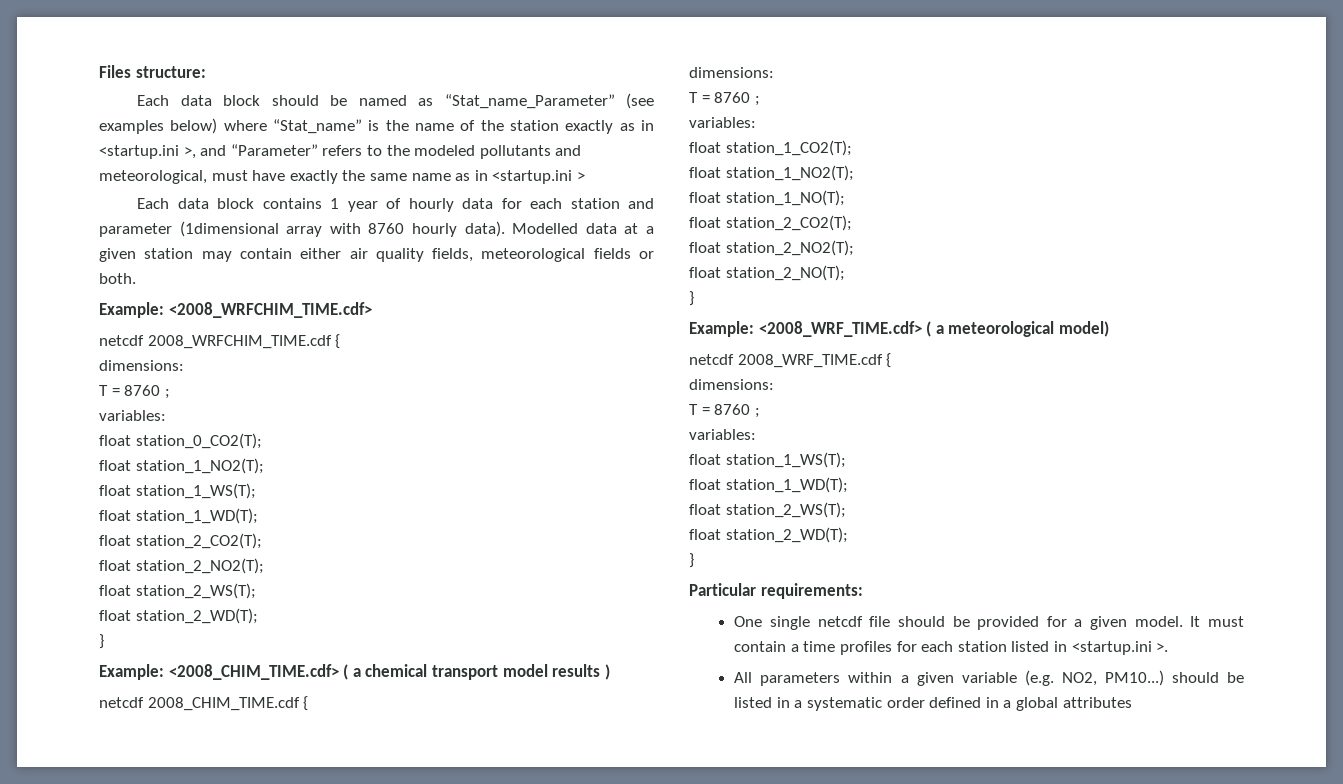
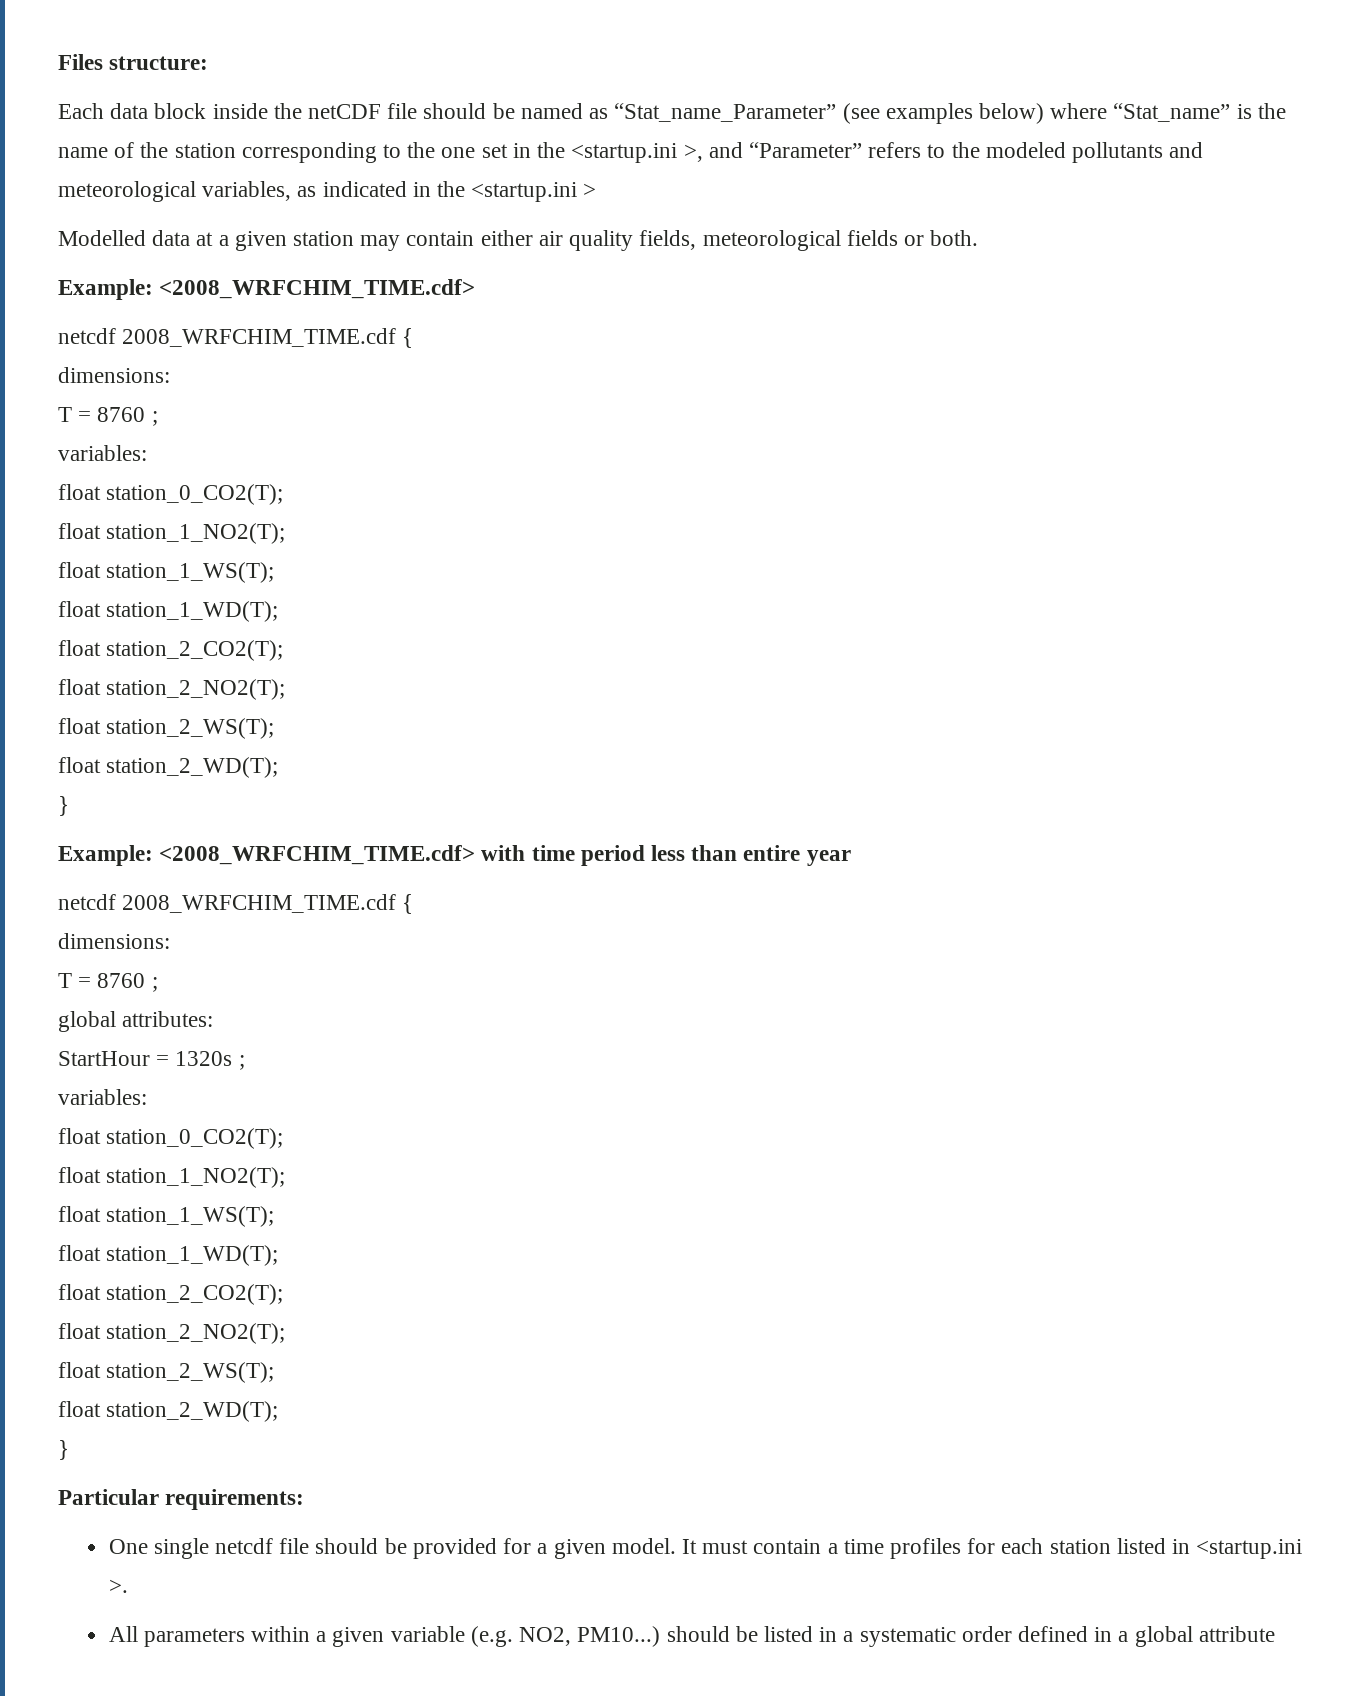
(261, 100) none -> [212,103,418,119] inside the netCDF file
[565,120,654,134] exactly as in -> [241,142,566,163] corresponding to the one set in the
[99,170,585,184] [137,198,654,212] [99,221,505,237] meteorological, must have exactly the same name as in <startup.ini > // Each data block contains 1 year of hourly data for each station and parameter (1dimensional array with 8760 hourly data). -> [58,181,597,202] meteorological variables, as indicated in the <startup.ini > //
[168,664,610,680] [99,696,309,711] [689,67,774,78] [689,92,760,106] [689,117,756,128] [689,140,852,156] [689,165,854,181] [689,190,845,206] [689,215,852,231] [689,240,854,256] [689,265,845,281] [689,291,694,306] [689,321,1109,337] [689,353,892,368] [689,379,774,390] [689,404,760,418] [689,429,756,440] [689,452,846,468] [689,477,848,493] <2008_CHIM_TIME.cdf> ( a chemical transport model results ) // netcdf 2008_CHIM_TIME.cdf { // dimensions: // T = 8760 ; // variables: // float station_1_CO2(T); // float station_1_NO2(T); // float station_1_NO(T); // float station_2_CO2(T); // float station_2_NO2(T); // float station_2_NO(T); // } // Example: <2008_WRF_TIME.cdf> ( a meteorological model) // netcdf 2008_WRF_TIME.cdf { // dimensions: // T = 8760 ; // variables: // float station_1_WS(T); // float station_1_WD(T); -> [159,845,851,866] [58,894,414,914] [58,933,170,949] [58,973,158,992] [58,1011,214,1032] [58,1051,245,1070] [58,1089,147,1105] [58,1128,284,1149] [58,1167,286,1188] [58,1206,275,1227] [58,1245,279,1266] [58,1284,284,1305] [58,1323,286,1344] <2008_WRFCHIM_TIME.cdf> with time period less than entire year // netcdf 2008_WRFCHIM_TIME.cdf { // dimensions: // T = 8760 ; // global attributes: // StartHour = 1320s ; // variables: // float station_0_CO2(T); // float station_1_NO2(T); // float station_1_WS(T); // float station_1_WD(T); // float station_2_CO2(T); // float station_2_NO2(T);
[1062,697,1132,708] attributes -> [1198,1626,1275,1642] attribute

